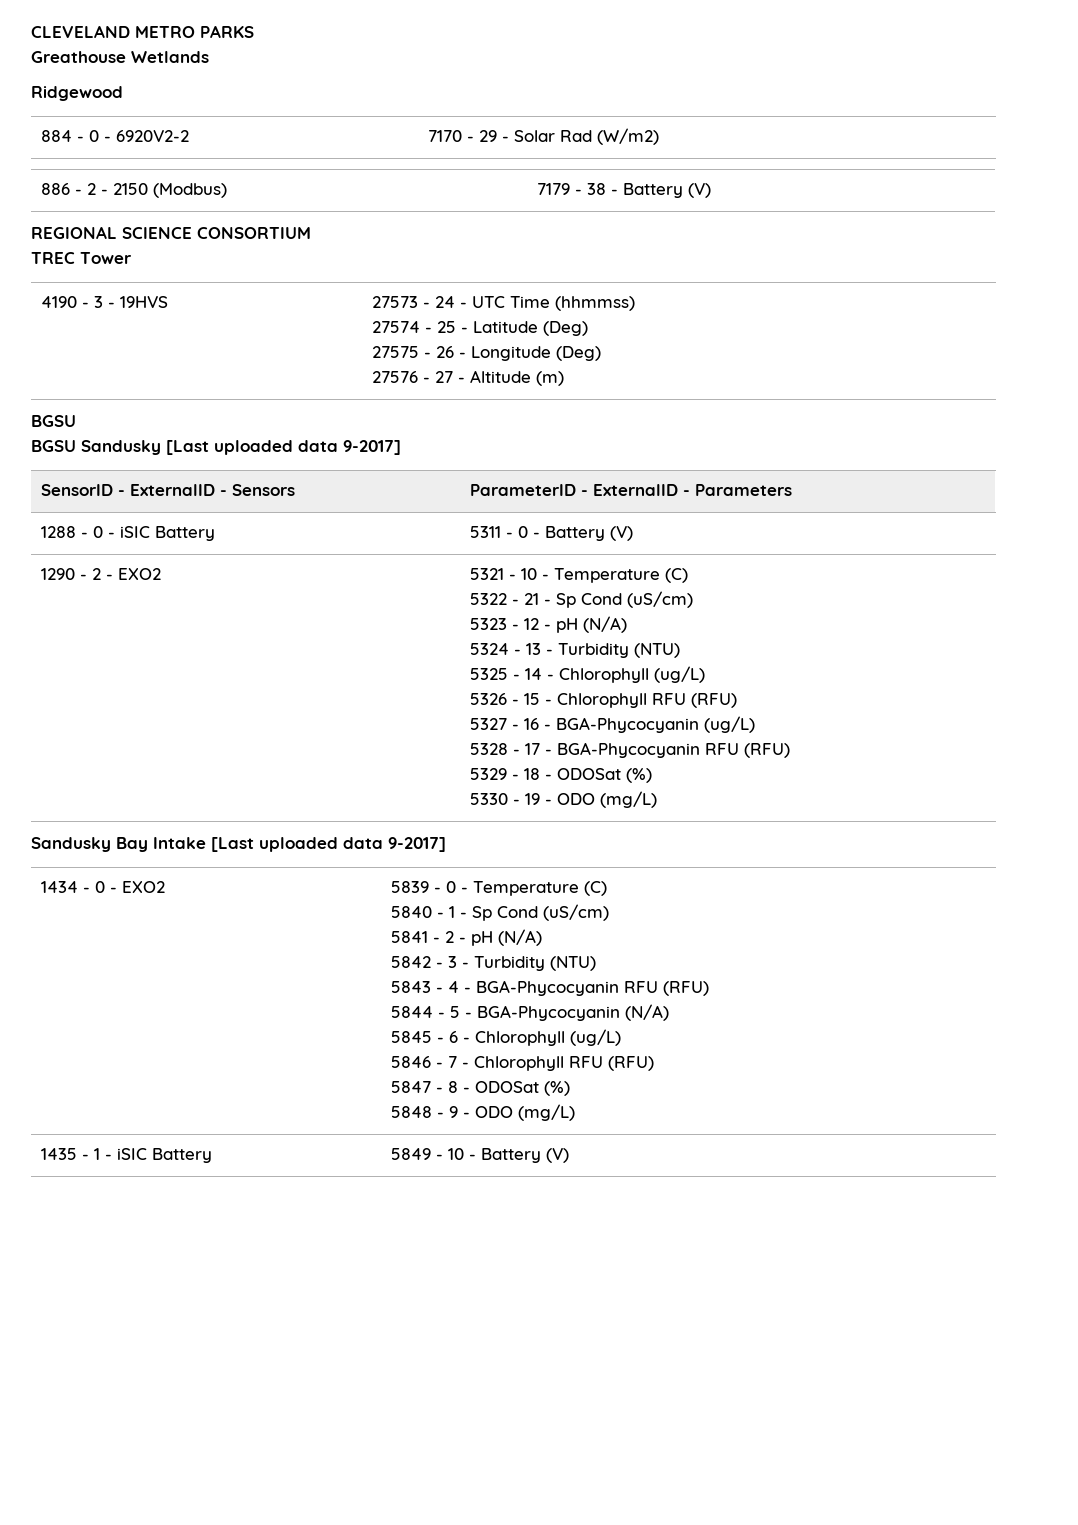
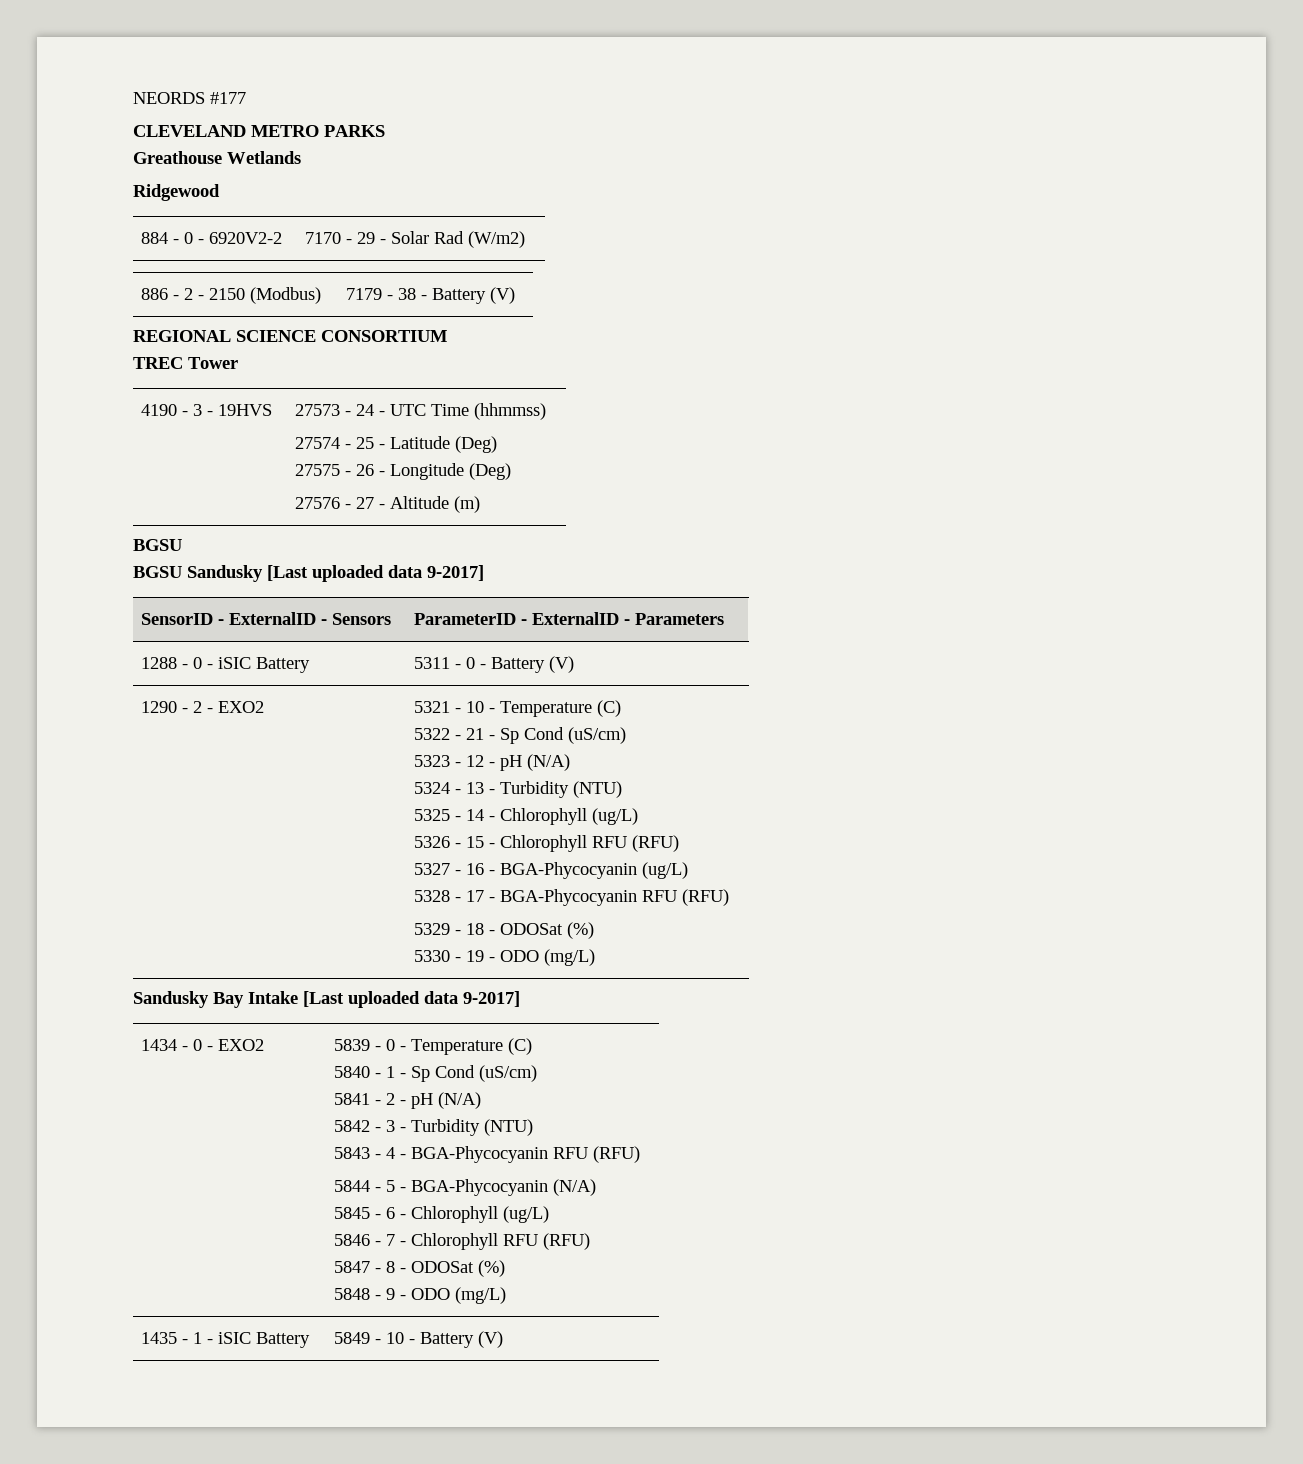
(31, 31) none -> [133,92,246,104] NEORDS #177 //

